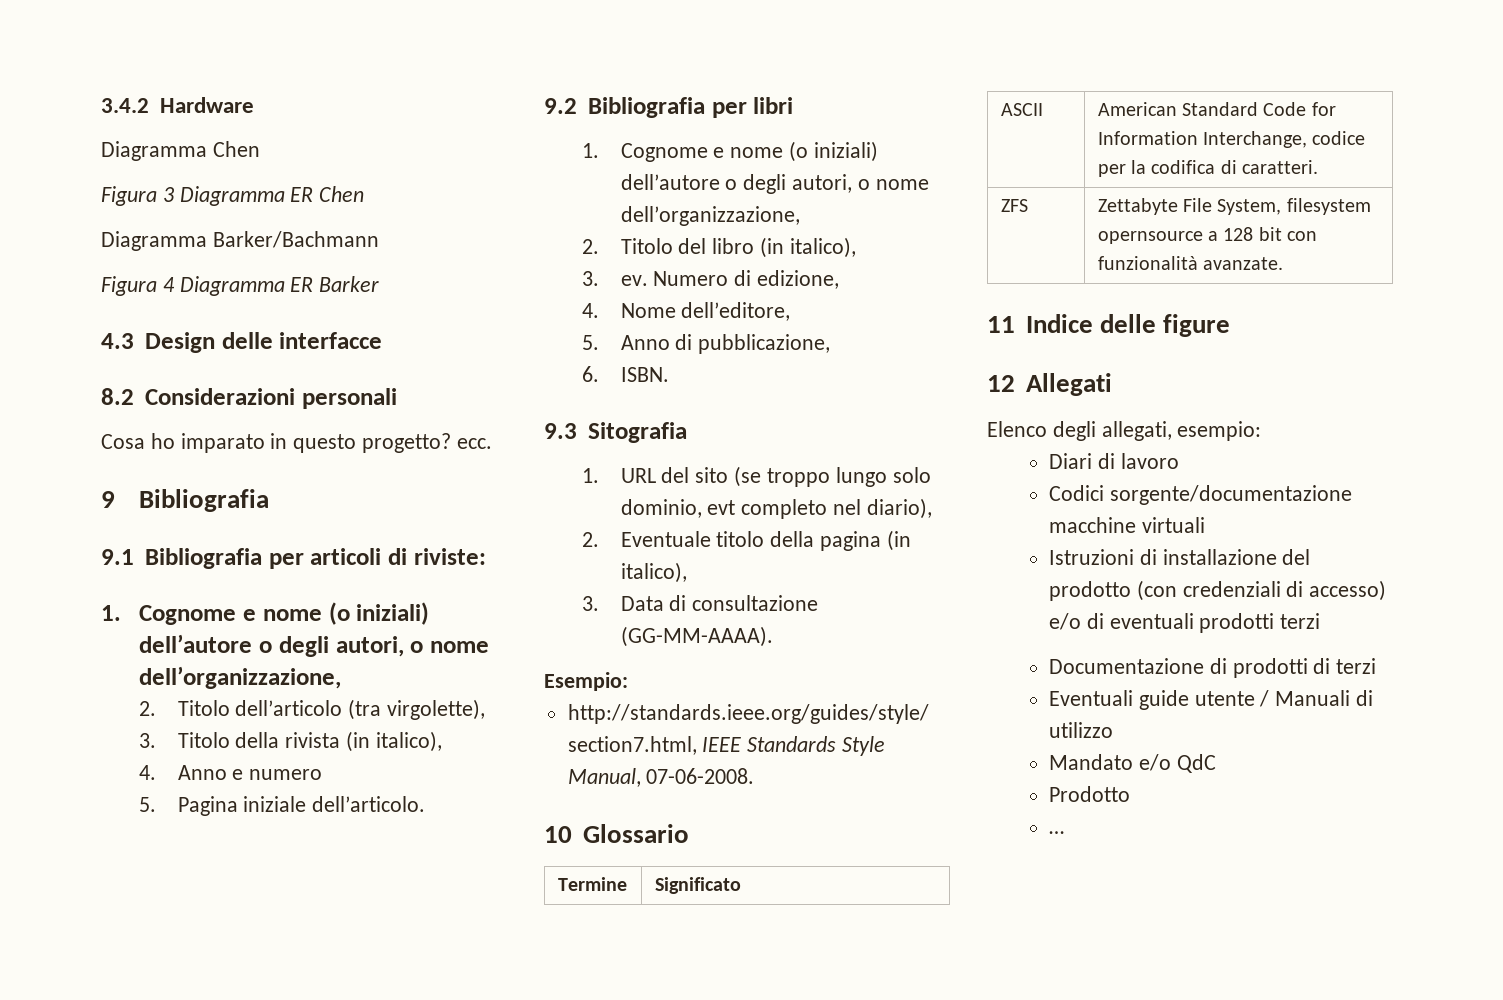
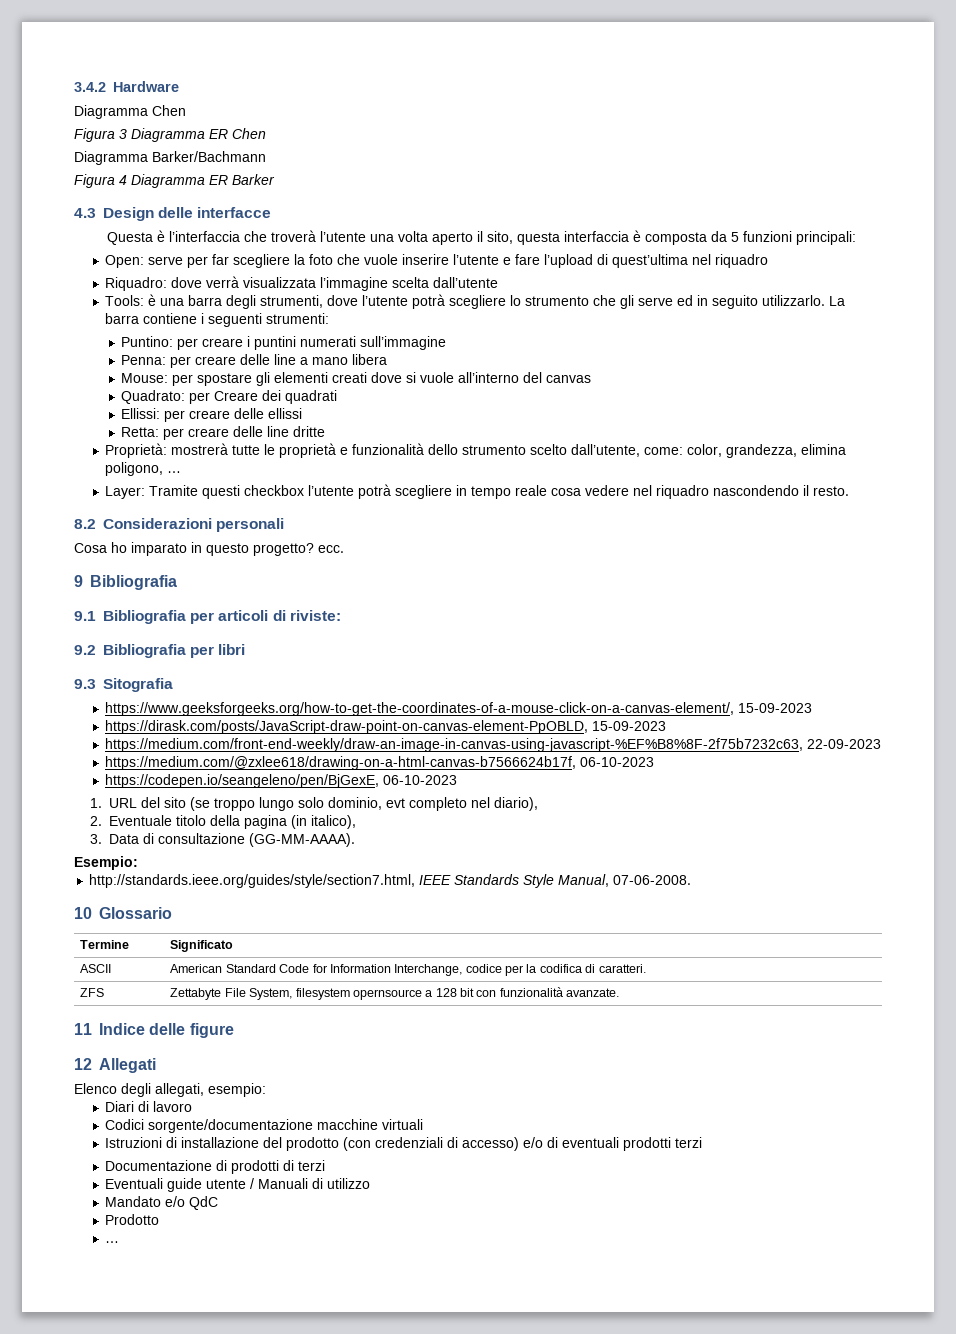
(383, 340) none -> [107,230,857,245] [105,254,769,268] [105,276,499,291] [105,294,846,309] [105,313,330,327] [121,336,447,350] [121,354,388,368] [121,372,592,386] [121,390,338,404] [121,408,303,422] [121,426,326,440] [105,443,847,458] [105,462,182,476] [105,484,850,499] // Questa è l’interfaccia che troverà l’utente una volta aperto il sito, questa interfaccia è composta da 5 funzioni principali: // Open: serve per far scegliere la foto che vuole inserire l’utente e fare l’upload di quest’ultima nel riquadro // Riquadro: dove verrà visualizzata l’immagine scelta dall’utente // Tools: è una barra degli strumenti, dove l’utente potrà scegliere lo strumento che gli serve ed in seguito utilizzarlo. La barra contiene i seguenti strumenti: // Puntino: per creare i puntini numerati sull’immagine // Penna: per creare delle line a mano libera // Mouse: per spostare gli elementi creati dove si vuole all’interno del canvas // Quadrato: per Creare dei quadrati // Ellissi: per creare delle ellissi // Retta: per creare delle line dritte // Proprietà: mostrerà tutte le proprietà e funzionalità dello strumento scelto dall’utente, come: color, grandezza, elimina poligono, … // Layer: Tramite questi checkbox l’utente potrà scegliere in tempo reale cosa vedere nel riquadro nascondendo il resto.
[101,602,430,625] [139,634,490,657] [139,666,342,689] [139,699,486,720] [139,731,442,752] [139,765,323,780] [139,796,426,816] [544,97,794,118] [582,141,878,162] [620,174,929,194] [620,206,800,226] [582,237,856,258] [582,270,840,289] [582,302,791,321] [582,334,831,354] [582,366,669,382] [544,422,687,443] 1. Cognome e nome (o iniziali) dell’autore o degli autori, o nome dell’organizzazione, // 2. Titolo dell’articolo (tra virgolette), // 3. Titolo della rivista (in italico), // 4. Anno e numero // 5. Pagina iniziale dell’articolo. // 9.2 Bibliografia per libri // 1. Cognome e nome (o iniziali) dell’autore o degli autori, o nome dell’organizzazione, // 2. Titolo del libro (in italico), // 3. ev. Numero di edizione, // 4. Nome dell’editore, // 5. Anno di pubblicazione, // 6. ISBN. // 9.3 Sitografia -> [74,644,246,658] [74,678,173,692] [105,702,813,716] [105,720,667,734] [105,738,882,752] [105,756,655,770] [105,774,458,788] 9.2 Bibliografia per libri // 9.3 Sitografia // https://www.geeksforgeeks.org/how-to-get-the-coordinates-of-a-mouse-click-on-a-canvas-element/, 15-09-2023 // https://dirask.com/posts/JavaScript-draw-point-on-canvas-element-PpOBLD, 15-09-2023 // https://medium.com/front-end-weekly/draw-an-image-in-canvas-using-javascript-%EF%B8%8F-2f75b7232c63, 22-09-2023 // https://medium.com/@zxlee618/drawing-on-a-html-canvas-b7566624b17f, 06-10-2023 // https://codepen.io/seangeleno/pen/BjGexE, 06-10-2023

